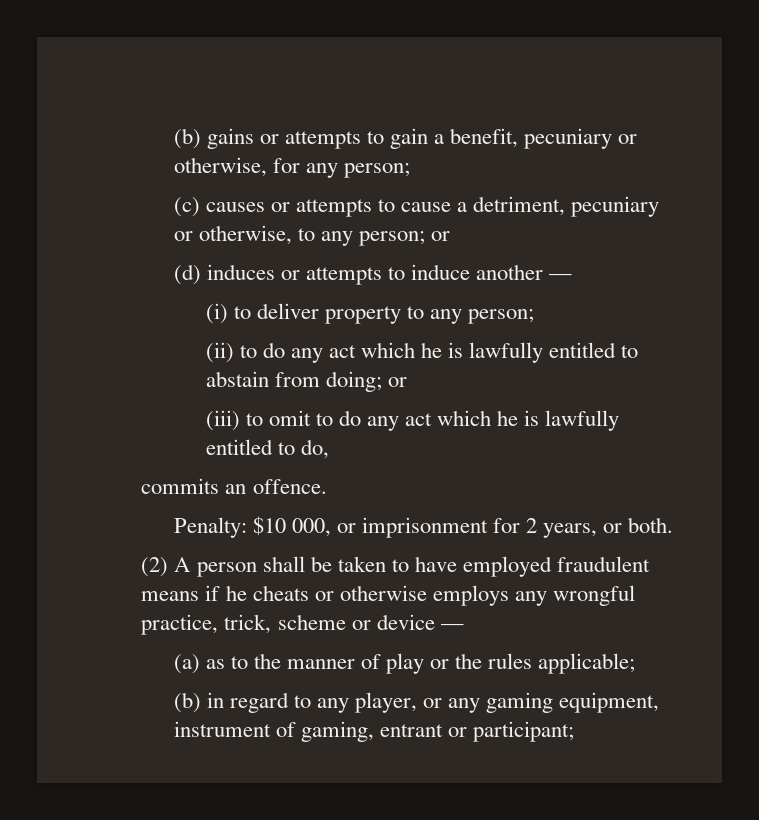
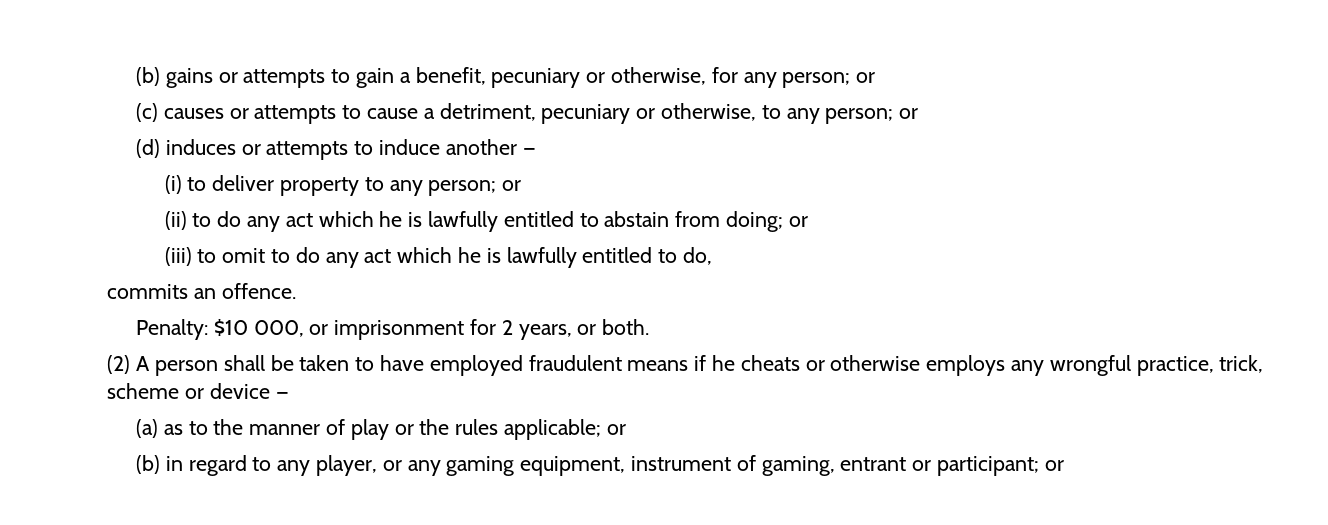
(410, 170) none -> [856,72,876,83] or
(535, 316) none -> [502,180,522,191] or
(636, 663) none -> [606,424,626,435] or
(574, 731) none -> [1044,460,1064,471] or

